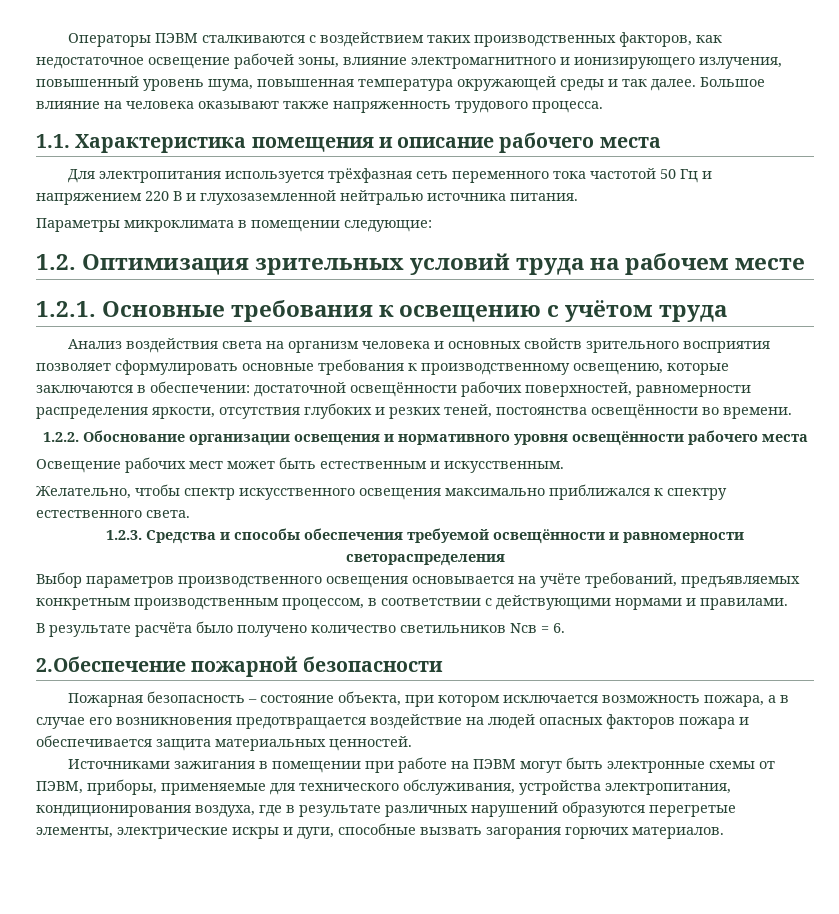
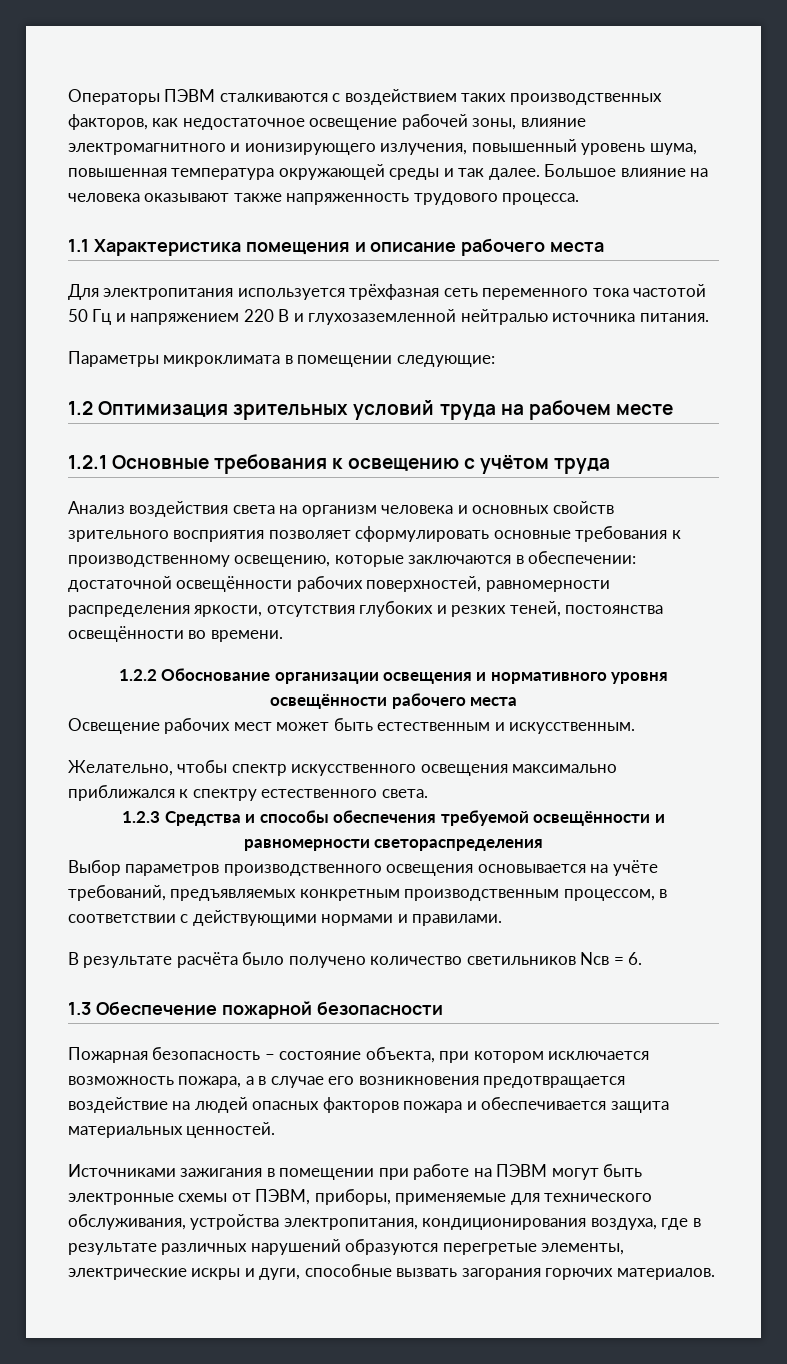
[36,134,70,148] 1.1. -> [68,239,89,252] 1.1
[36,254,76,270] 1.2. -> [68,401,93,415] 1.2
[36,301,96,317] 1.2.1. -> [68,455,107,469] 1.2.1
[42,432,79,442] 1.2.2. -> [118,669,157,681] 1.2.2
[106,530,142,540] 1.2.3. -> [122,811,161,823] 1.2.3
[36,656,186,672] 2.Обеспечение -> [68,1001,217,1015] 1.3 Обеспечение

